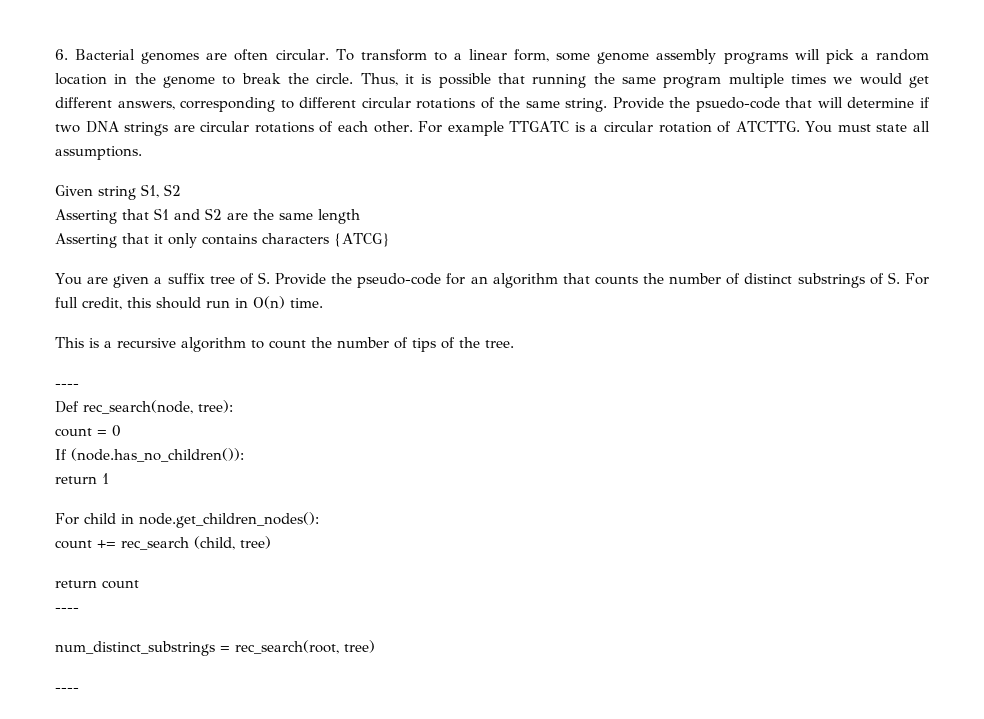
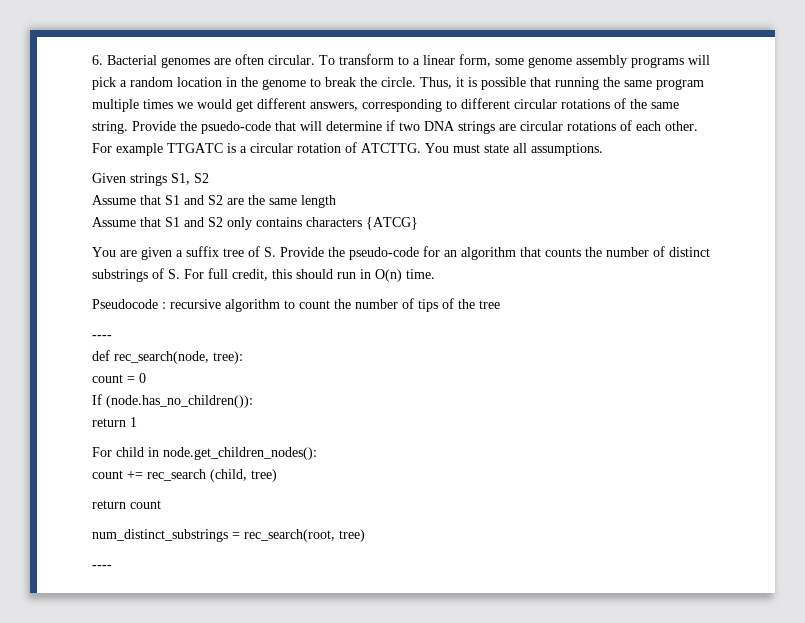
[98,186,136,200] string -> [130,173,167,186] strings
[55,209,117,224] Asserting -> [92,195,136,205] Assume
[55,233,163,248] Asserting that it -> [92,217,223,227] Assume that S1 and S2
[55,337,112,348] This is a -> [92,299,166,309] Pseudocode :
[485,340,514,348] [55,383,79,388] [55,401,79,413] tree. // ---- // Def -> [479,300,500,309] [92,335,112,339] [92,350,110,361] tree // ---- // def
[55,607,79,612] // ---- -> (161, 504) none

